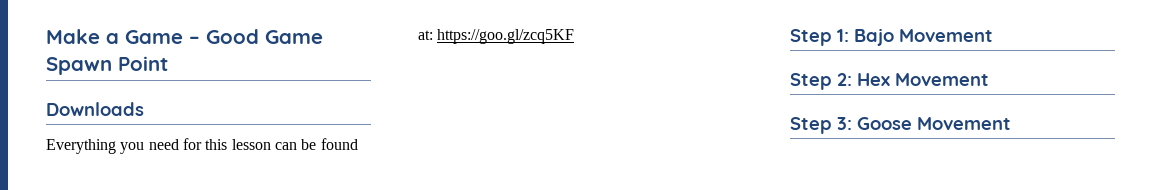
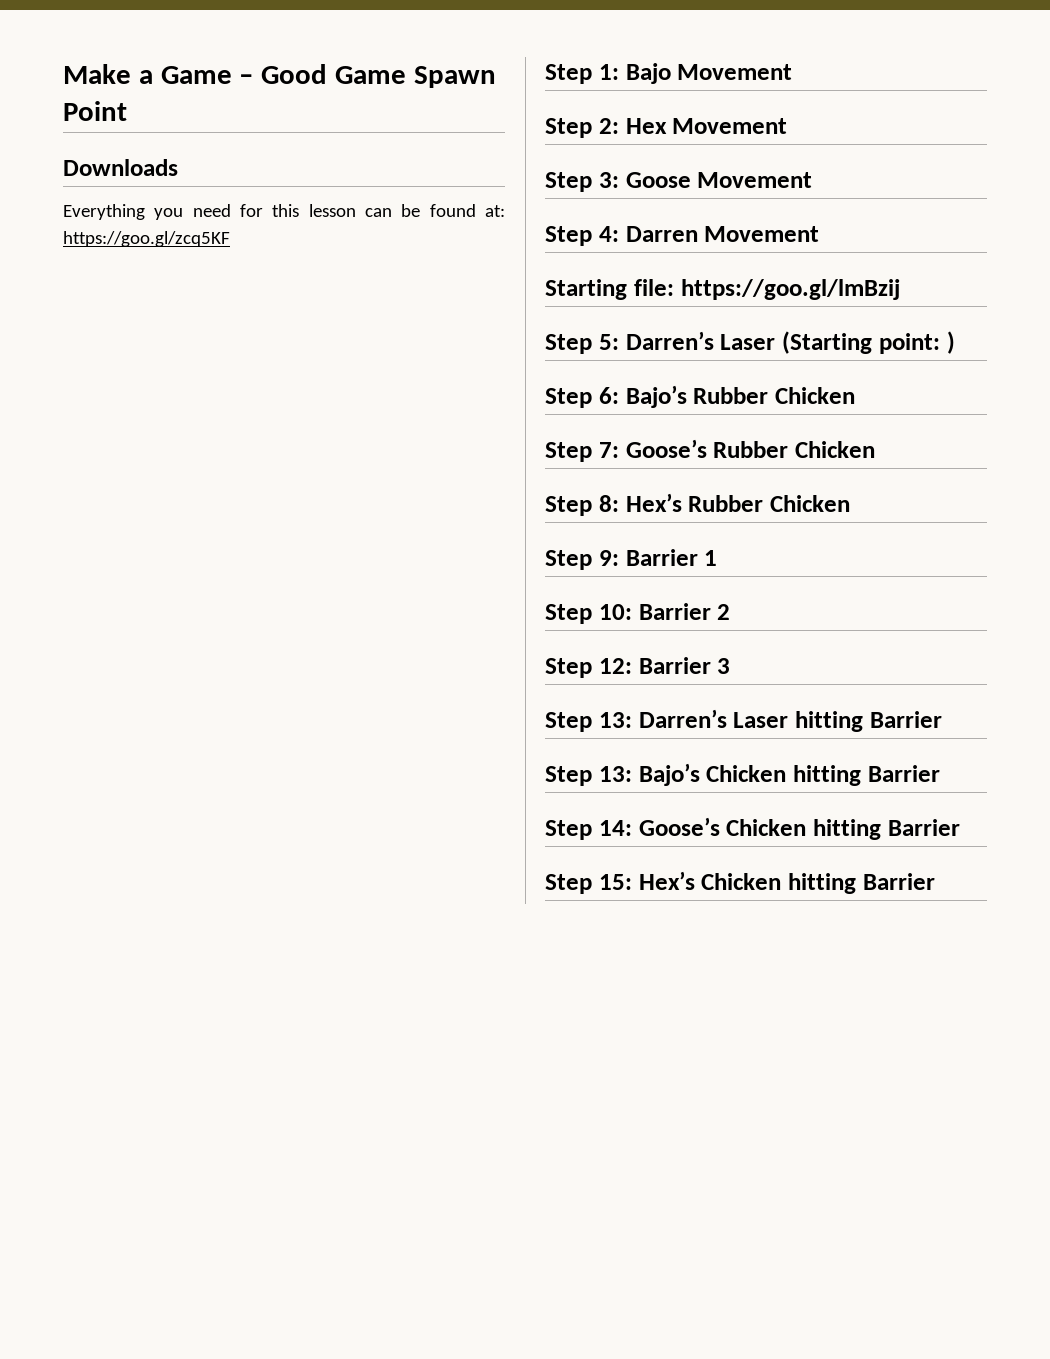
(1011, 123) none -> [545,226,820,246] [545,279,900,300] [545,331,955,354] [545,385,855,408] [545,439,875,462] [545,493,850,516] [545,549,718,570] [545,603,731,624] [545,657,731,678] [545,709,942,732] [545,763,940,786] [545,817,960,840] [545,871,935,894] // Step 4: Darren Movement // Starting file: https://goo.gl/lmBzij // Step 5: Darren’s Laser (Starting point: ) // Step 6: Bajo’s Rubber Chicken // Step 7: Goose’s Rubber Chicken // Step 8: Hex’s Rubber Chicken // Step 9: Barrier 1 // Step 10: Barrier 2 // Step 12: Barrier 3 // Step 13: Darren’s Laser hitting Barrier // Step 13: Bajo’s Chicken hitting Barrier // Step 14: Goose’s Chicken hitting Barrier // Step 15: Hex’s Chicken hitting Barrier

